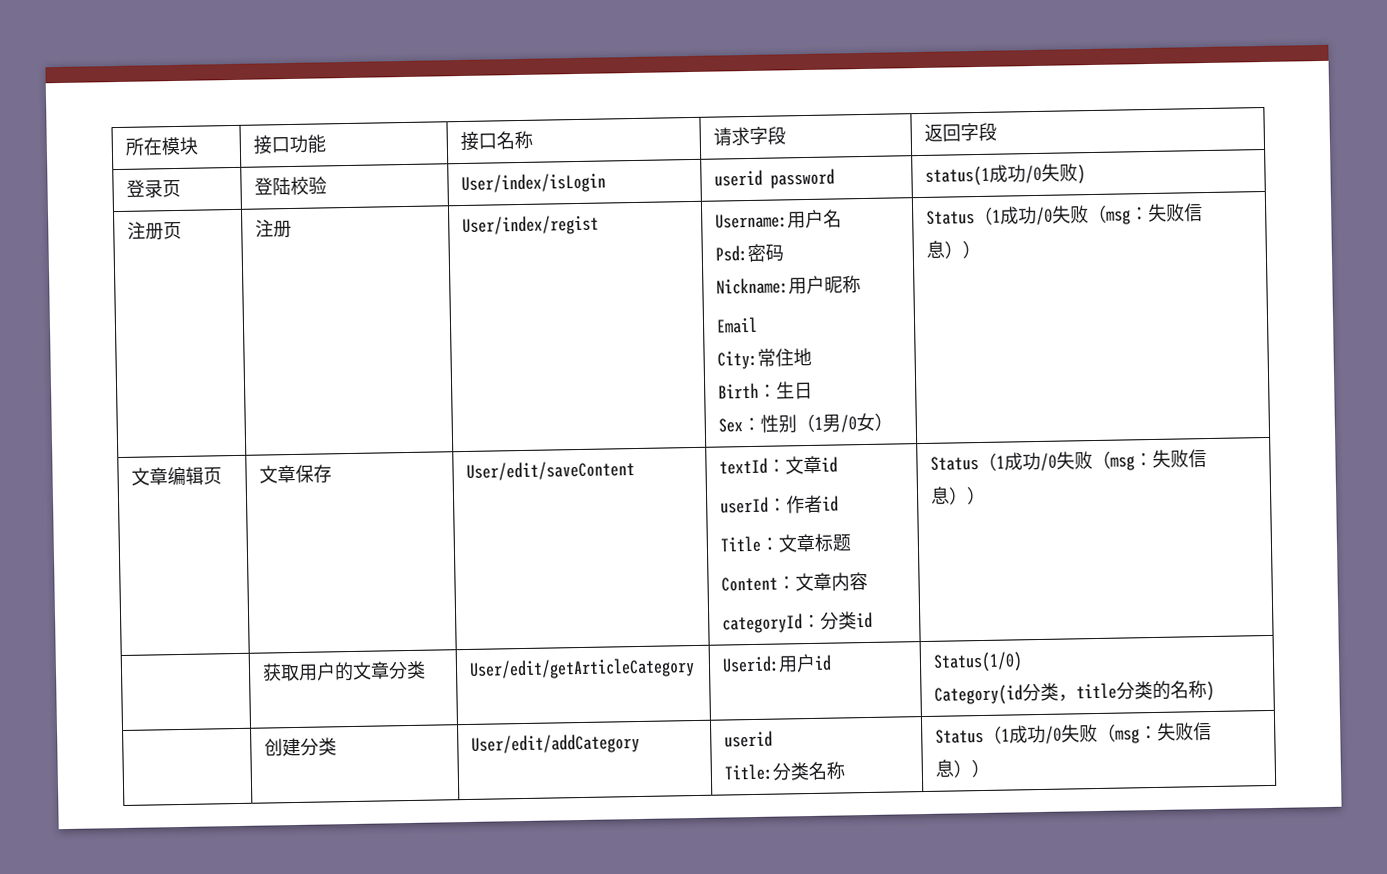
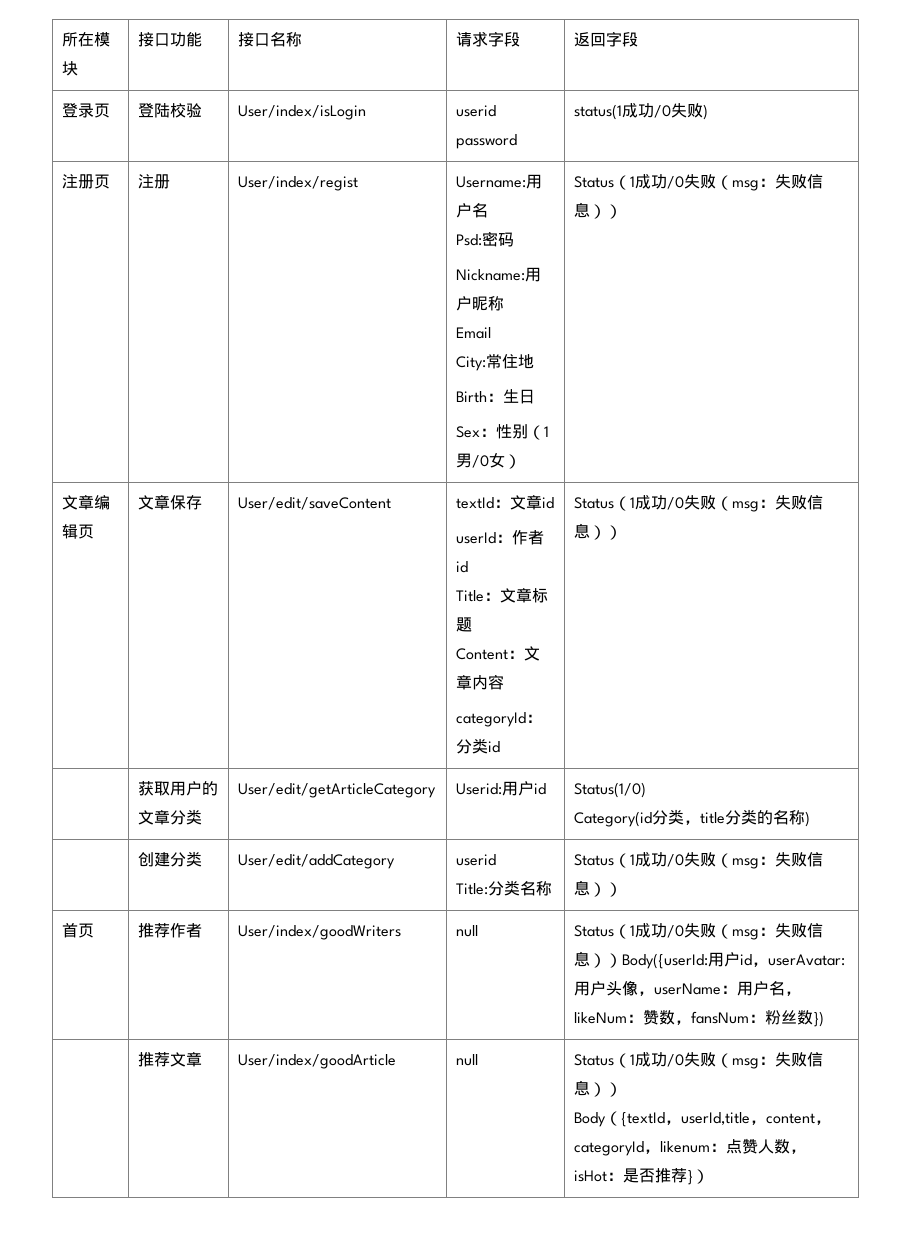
(991, 768) none -> [62,923,95,938] [138,923,203,938] [238,925,402,940] [456,925,479,937] [574,923,824,940] [574,951,846,969] [574,981,802,996] [574,1009,825,1027] [138,1052,203,1067] [238,1054,397,1069] [456,1054,479,1066] [574,1052,824,1069] [574,1080,623,1097] [574,1111,832,1127] [574,1138,807,1156] [574,1168,710,1185] // 首页 | 推荐作者 | User/index/goodWriters | null | Status（1成功/0失败（msg：失败信息））Body({userId:用户id，userAvatar:用户头像，userName：用户名，likeNum：赞数，fansNum：粉丝数}) // | 推荐文章 | User/index/goodArticle | null | Status（1成功/0失败（msg：失败信息）） // Body（{textId，userId,title，content，categoryId，likenum：点赞人数，isHot：是否推荐}）

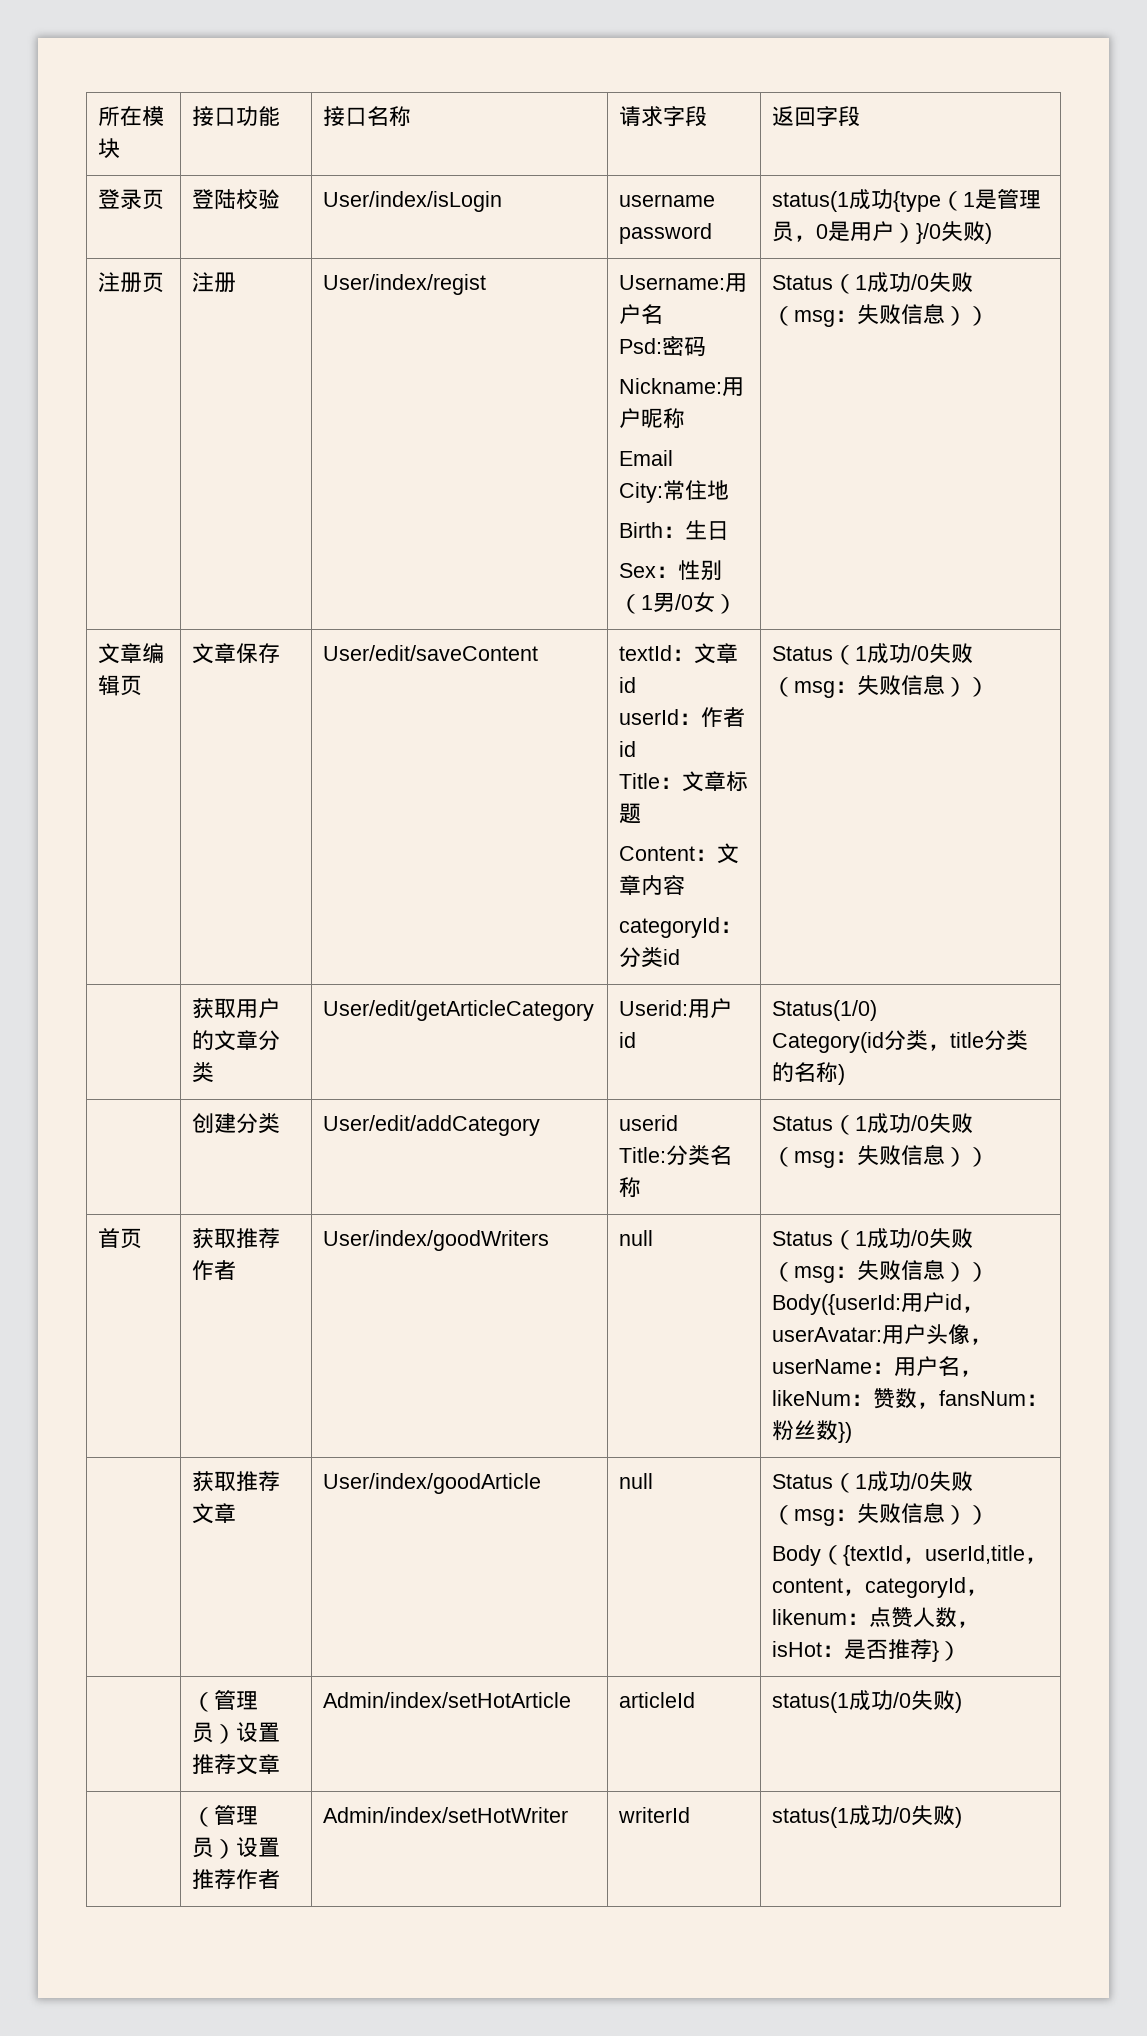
[456,105,497,117] userid -> [619,194,716,207] username
[654,105,672,118] /0 -> [893,189,1042,212] [772,221,942,244] {type（1是管理员，0是用户）}/0
(95, 930) none -> [192,1228,237,1249] 获取
(825, 1019) none -> [192,1471,237,1492] 获取
(710, 1176) none -> [192,1690,259,1712] [192,1722,281,1744] [192,1754,281,1775] [323,1692,572,1708] [619,1692,696,1708] [772,1690,963,1713] [192,1805,259,1827] [192,1837,281,1859] [192,1869,281,1890] [323,1807,569,1823] [618,1807,691,1823] [772,1805,963,1828] // | （管理员）设置推荐文章 | Admin/index/setHotArticle | articleId | status(1成功/0失败) // | （管理员）设置推荐作者 | Admin/index/setHotWriter | writerId | status(1成功/0失败)

